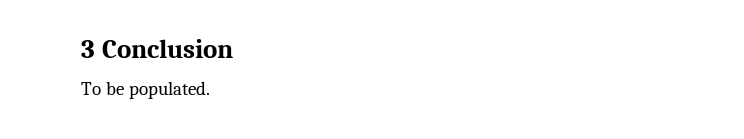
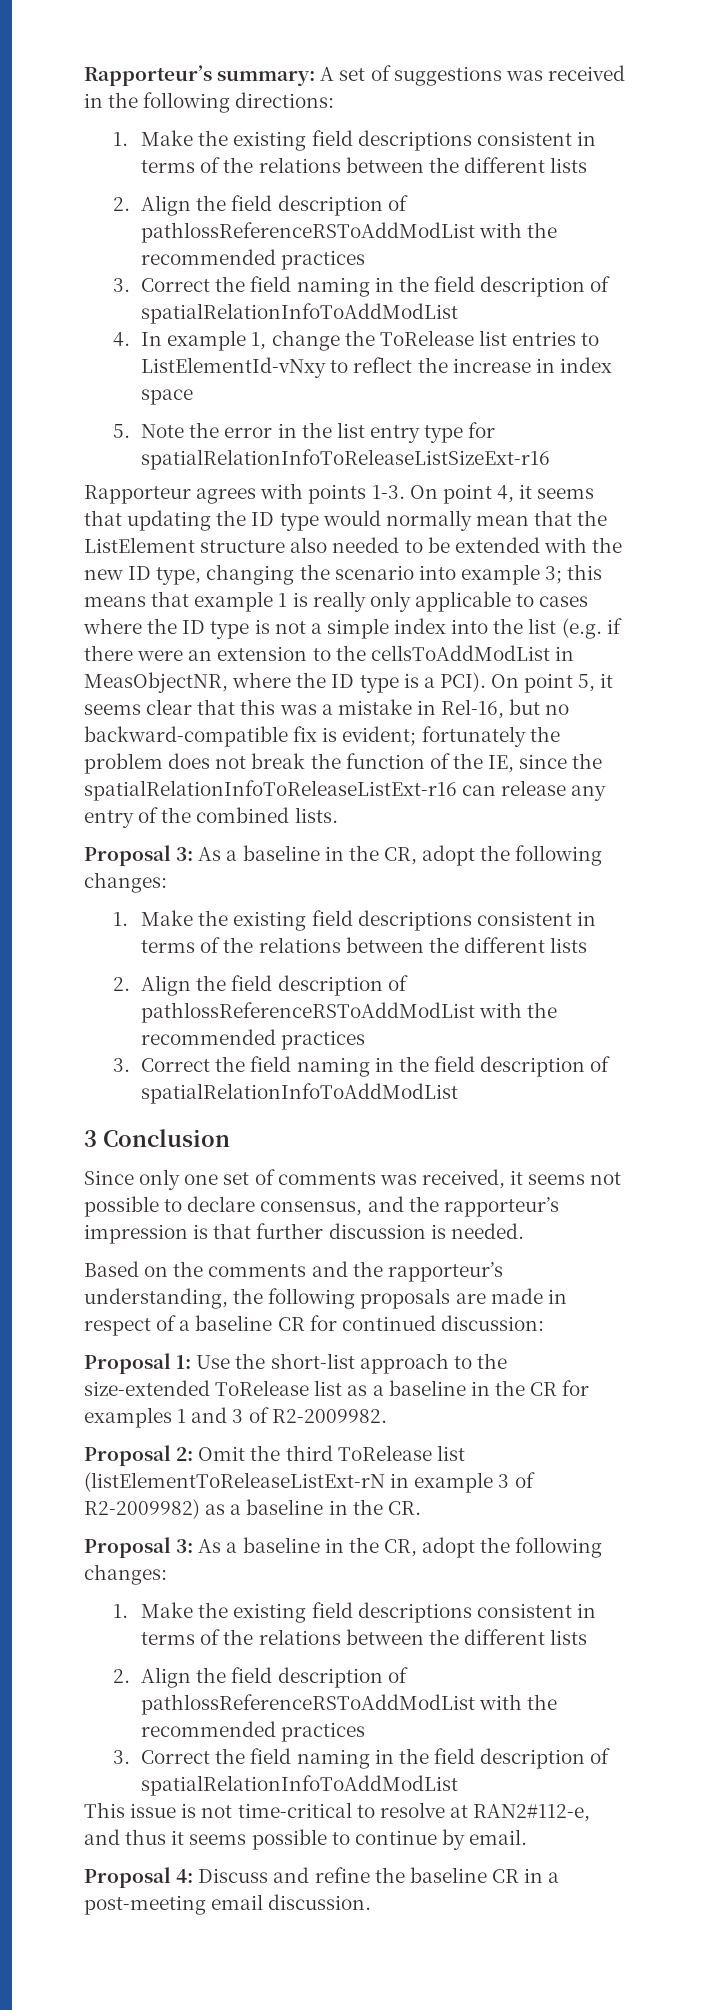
[81,39,234,58] [81,81,211,99] 3 Conclusion // To be populated. -> [84,65,625,86] [84,92,335,113] [112,130,596,151] [141,157,588,173] [112,195,408,216] [141,222,558,243] [141,249,366,270] [112,276,611,297] [141,303,459,324] [112,330,600,351] [141,357,612,378] [141,389,194,405] [112,422,496,443] [141,449,551,470] [84,483,595,504] [84,510,608,531] [84,537,623,553] [84,564,603,585] [84,591,589,612] [83,618,622,639] [84,645,574,661] [84,672,614,693] [84,699,570,719] [84,726,560,747] [84,753,603,774] [84,780,607,801] [84,807,338,828] [84,845,603,866] [84,872,167,893] [112,910,596,931] [141,937,588,953] [112,975,408,996] [141,1002,558,1023] [141,1029,366,1050] [112,1056,611,1077] [141,1083,459,1104] [84,1129,230,1147] [84,1169,622,1190] [84,1196,559,1217] [84,1223,524,1244] [84,1261,503,1282] [84,1288,567,1309] [84,1315,544,1336] [84,1353,507,1374] [84,1380,590,1396] [84,1407,387,1428] [84,1445,465,1466] [84,1472,535,1493] [84,1499,421,1519] [84,1537,603,1558] [84,1564,167,1585] [112,1602,596,1623] [141,1629,588,1645] [112,1667,408,1688] [141,1694,558,1715] [141,1721,366,1742] [112,1748,611,1769] [141,1775,459,1796] [84,1802,591,1822] [84,1829,528,1850] [84,1867,560,1888] [84,1894,372,1915] Rapporteur’s summary: A set of suggestions was received in the following directions: // 1. Make the existing field descriptions consistent in terms of the relations between the different lists // 2. Align the field description of pathlossReferenceRSToAddModList with the recommended practices // 3. Correct the field naming in the field description of spatialRelationInfoToAddModList // 4. In example 1, change the ToRelease list entries to ListElementId-vNxy to reflect the increase in index space // 5. Note the error in the list entry type for spatialRelationInfoToReleaseListSizeExt-r16 // Rapporteur agrees with points 1-3. On point 4, it seems that updating the ID type would normally mean that the ListElement structure also needed to be extended with the new ID type, changing the scenario into example 3; this means that example 1 is really only applicable to cases where the ID type is not a simple index into the list (e.g. if there were an extension to the cellsToAddModList in MeasObjectNR, where the ID type is a PCI). On point 5, it seems clear that this was a mistake in Rel-16, but no backward-compatible fix is evident; fortunately the problem does not break the function of the IE, since the spatialRelationInfoToReleaseListExt-r16 can release any entry of the combined lists. // Proposal 3: As a baseline in the CR, adopt the following changes: // 1. Make the existing field descriptions consistent in terms of the relations between the different lists // 2. Align the field description of pathlossReferenceRSToAddModList with the recommended practices // 3. Correct the field naming in the field description of spatialRelationInfoToAddModList // 3 Conclusion // Since only one set of comments was received, it seems not possible to declare consensus, and the rapporteur’s impression is that further discussion is needed. // Based on the comments and the rapporteur’s understanding, the following proposals are made in respect of a baseline CR for continued discussion: // Proposal 1: Use the short-list approach to the size-extended ToRelease list as a baseline in the CR for examples 1 and 3 of R2-2009982. // Proposal 2: Omit the third ToRelease list (listElementToReleaseListExt-rN in example 3 of R2-2009982) as a baseline in the CR. // Proposal 3: As a baseline in the CR, adopt the following changes: // 1. Make the existing field descriptions consistent in terms of the relations between the different lists // 2. Align the field description of pathlossReferenceRSToAddModList with the recommended practices // 3. Correct the field naming in the field description of spatialRelationInfoToAddModList // This issue is not time-critical to resolve at RAN2#112-e, and thus it seems possible to continue by email. // Proposal 4: Discuss and refine the baseline CR in a post-meeting email discussion.

